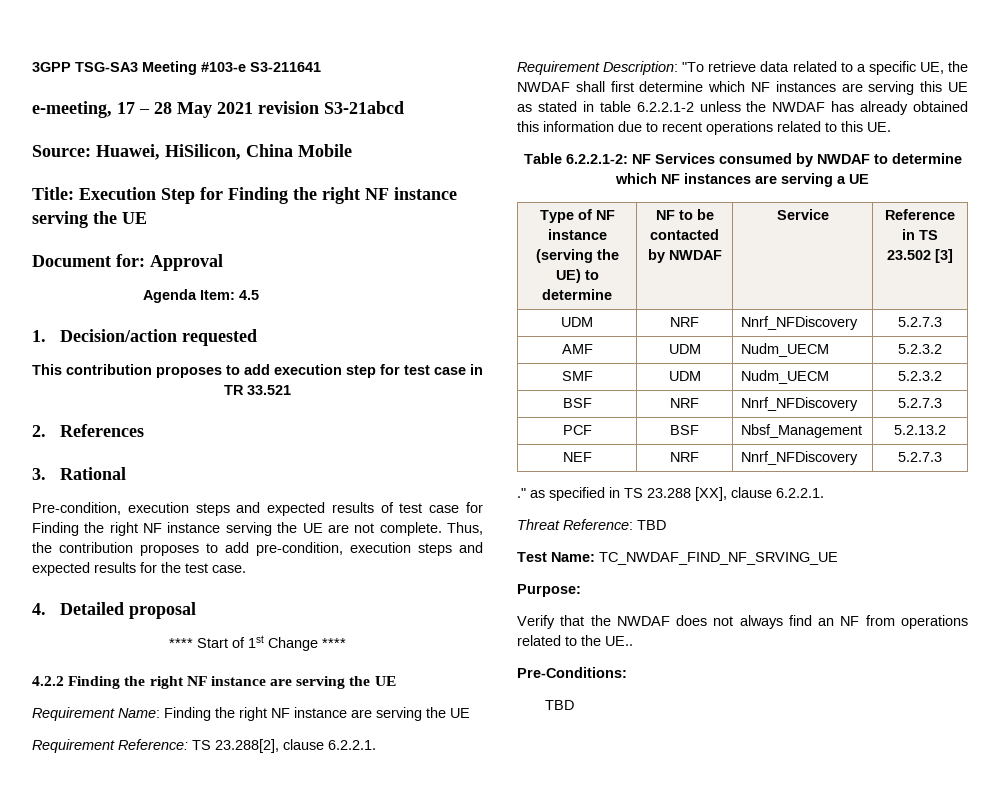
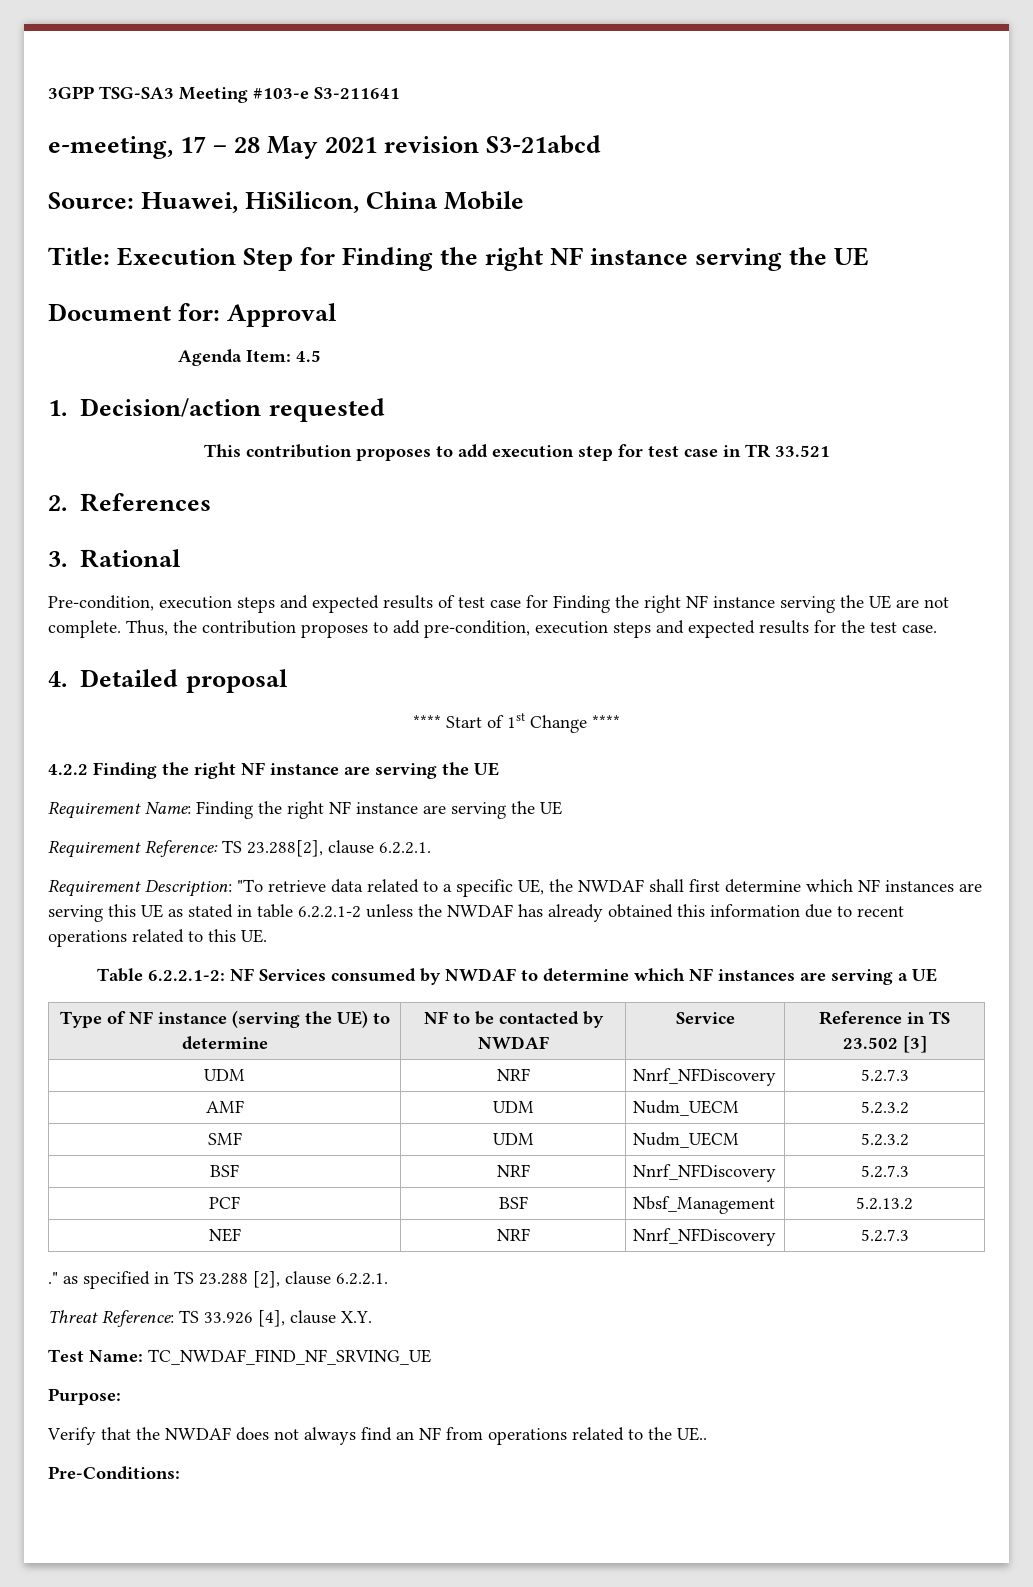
[695,487,727,501] [XX], -> [253,1271,280,1288] [2],
[637,520,666,530] TBD -> [179,1310,372,1327] TS 33.926 [4], clause X.Y.
[544,700,574,710] // TBD -> (180, 1473) none

